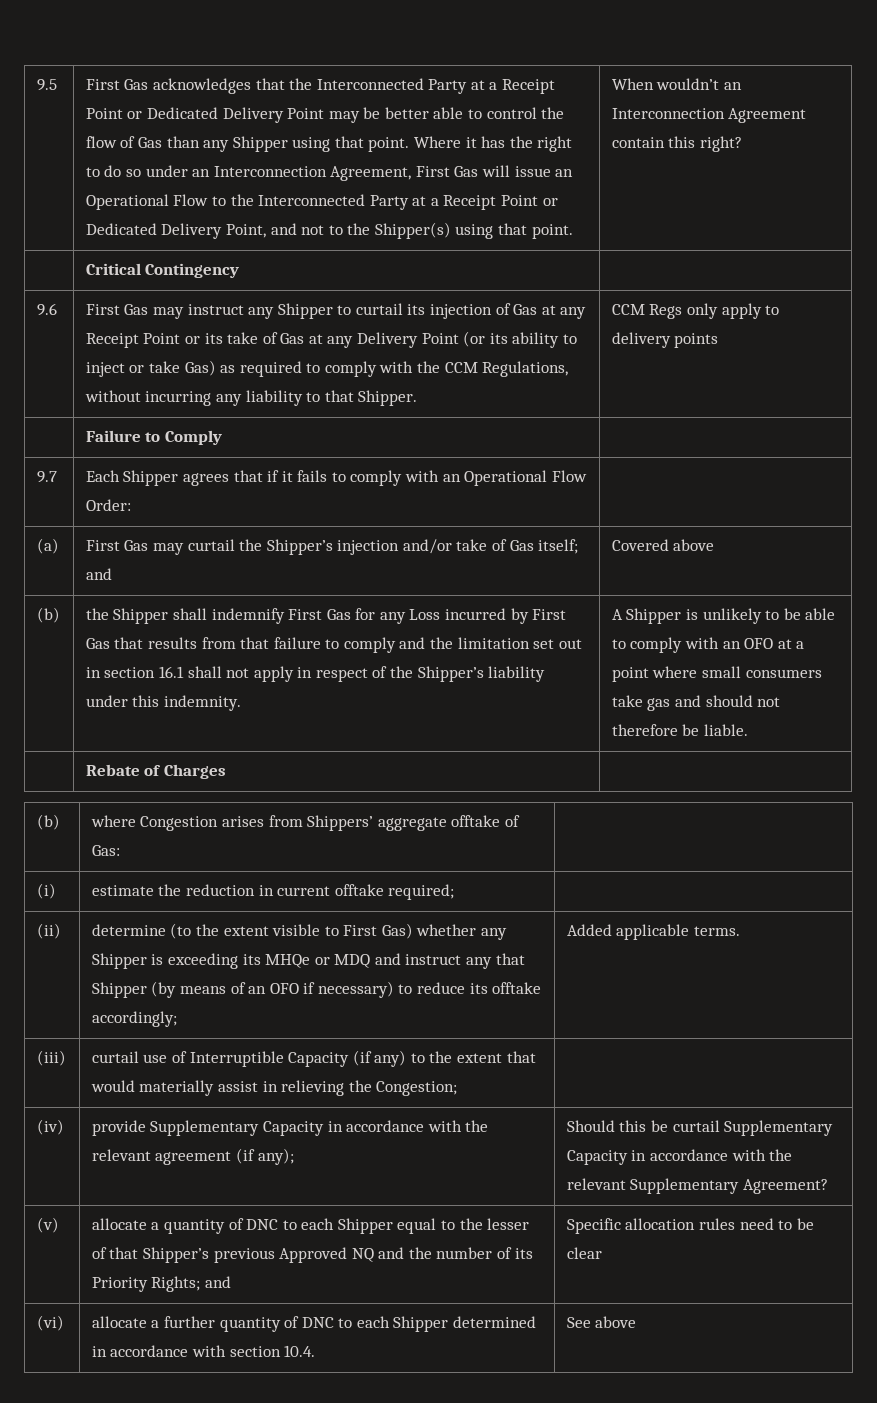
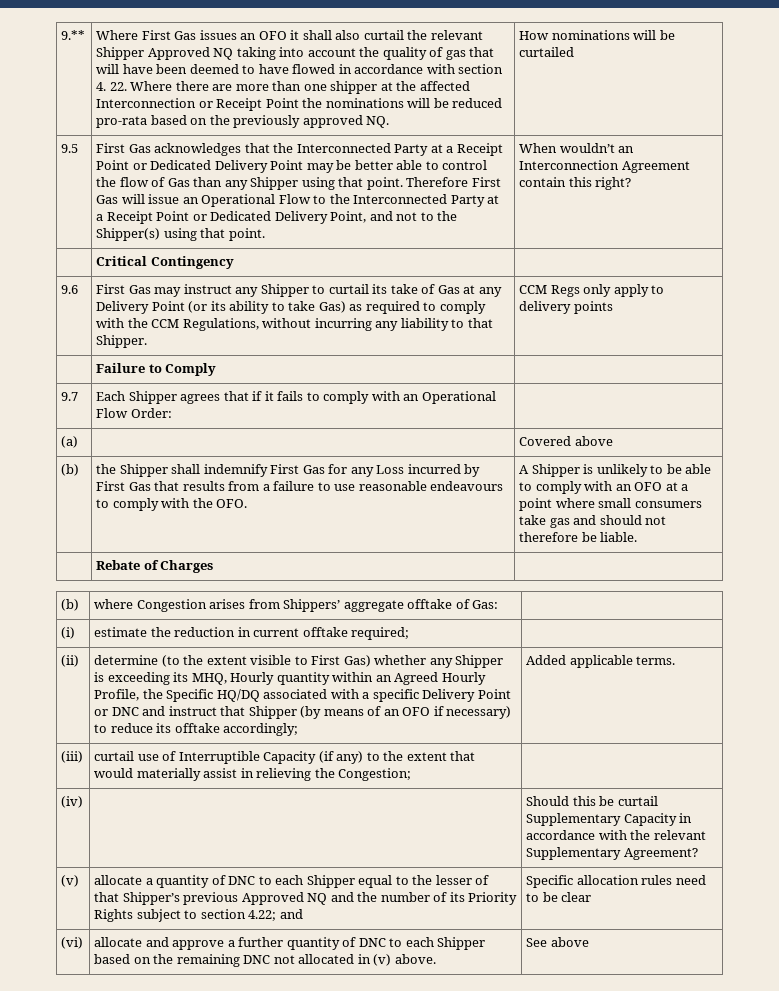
(36, 85) none -> [61,30,86,40] [96,30,483,40] [96,47,495,60] [96,64,504,74] [96,81,470,94] [96,98,503,111] [96,115,390,128] [519,30,675,40] [519,47,575,57] 9.** | Where First Gas issues an OFO it shall also curtail the relevant Shipper Approved NQ taking into account the quality of gas that will have been deemed to have flowed in accordance with section 4. 22. Where there are more than one shipper at the affected Interconnection or Receipt Point the nominations will be reduced pro-rata based on the previously approved NQ. | How nominations will be curtailed //
[414,136,573,152] [85,165,412,181] Where it has the right to do so under an Interconnection Agreement, -> [406,177,469,187] Therefore
[430,303,587,319] [85,333,223,348] injection of Gas at any Receipt Point or its -> (388, 289) none
[85,362,145,377] inject or -> (285, 306) none
[85,539,579,555] [85,568,112,580] First Gas may curtail the Shipper’s injection and/or take of Gas itself; and -> (79, 442) none
[240,637,270,649] that -> [262,484,270,491] a
[343,637,582,653] [85,666,546,682] [85,695,241,711] comply and the limitation set out in section 16.1 shall not apply in respect of the Shipper’s liability under this indemnity. -> [334,481,504,491] [96,498,248,511] use reasonable endeavours to comply with the OFO.
[265,954,371,968] MHQe or MDQ -> [191,672,486,685] [94,689,511,702] [94,707,139,716] MHQ, Hourly quantity within an Agreed Hourly Profile, the Specific HQ/DQ associated with a specific Delivery Point or DNC
[466,957,493,969] any -> (217, 711) none
[91,1120,489,1136] [91,1148,294,1165] provide Supplementary Capacity in accordance with the relevant agreement (if any); -> (84, 802) none
[151,1276,201,1292] Rights; -> [94,909,277,922] Rights subject to section 4.22;
(147, 1322) none -> [145,937,225,950] and approve
[453,1316,537,1328] [91,1345,316,1357] determined in accordance with section 10.4. -> [94,954,436,967] based on the remaining DNC not allocated in (v) above.

